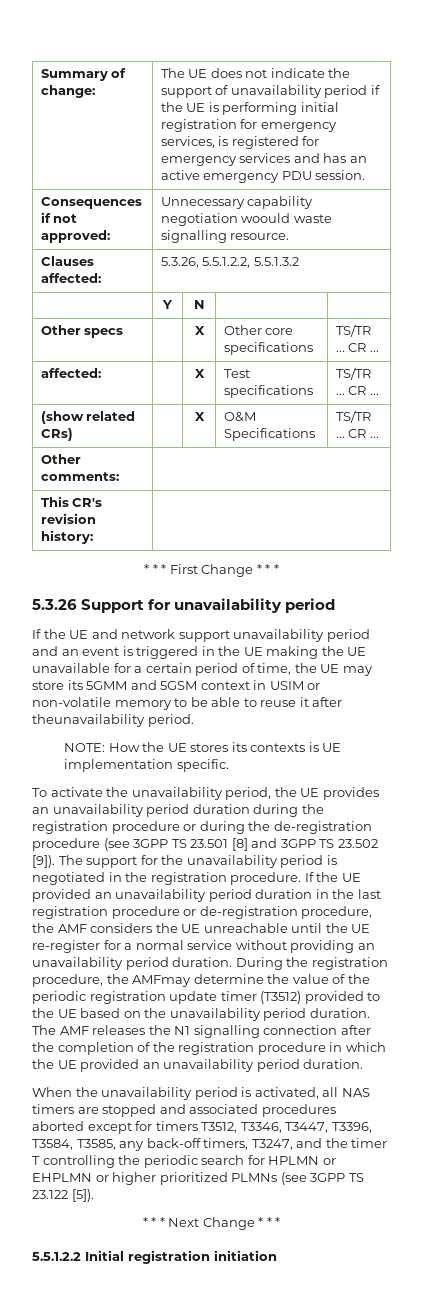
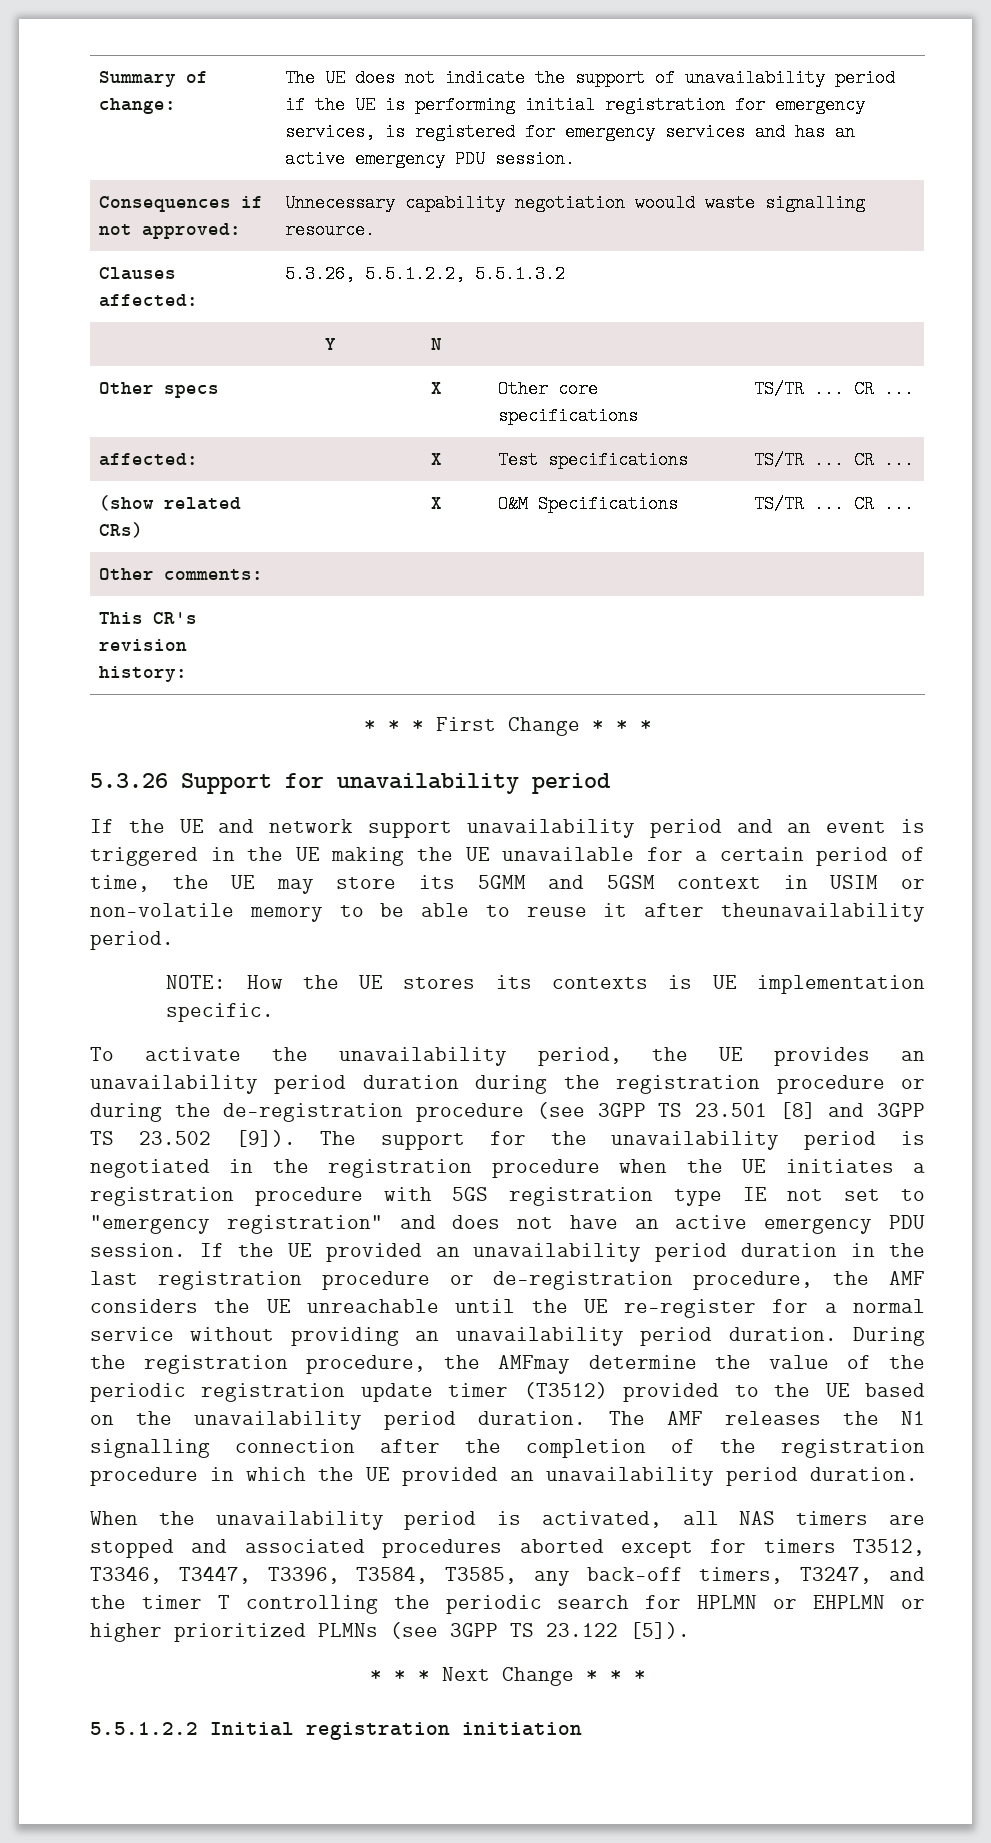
[230,872,302,885] procedure. -> [491,1159,926,1178] [90,1187,926,1206] [90,1215,926,1234] [90,1243,186,1257] procedure when the UE initiates a registration procedure with 5GS registration type IE not set to "emergency registration" and does not have an active emergency PDU session.

